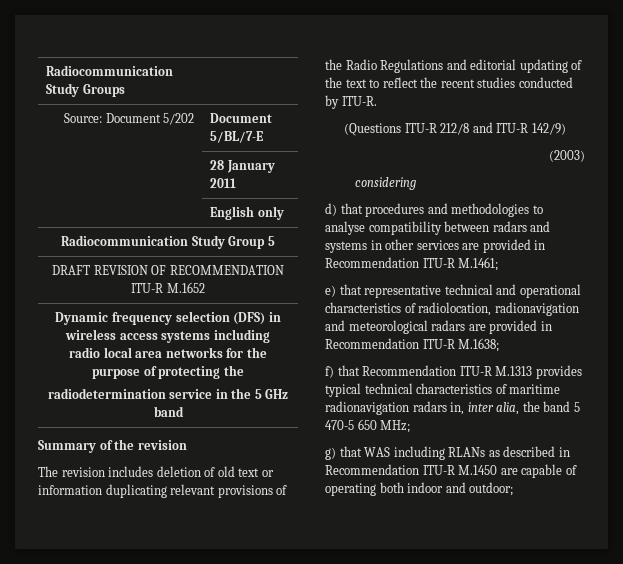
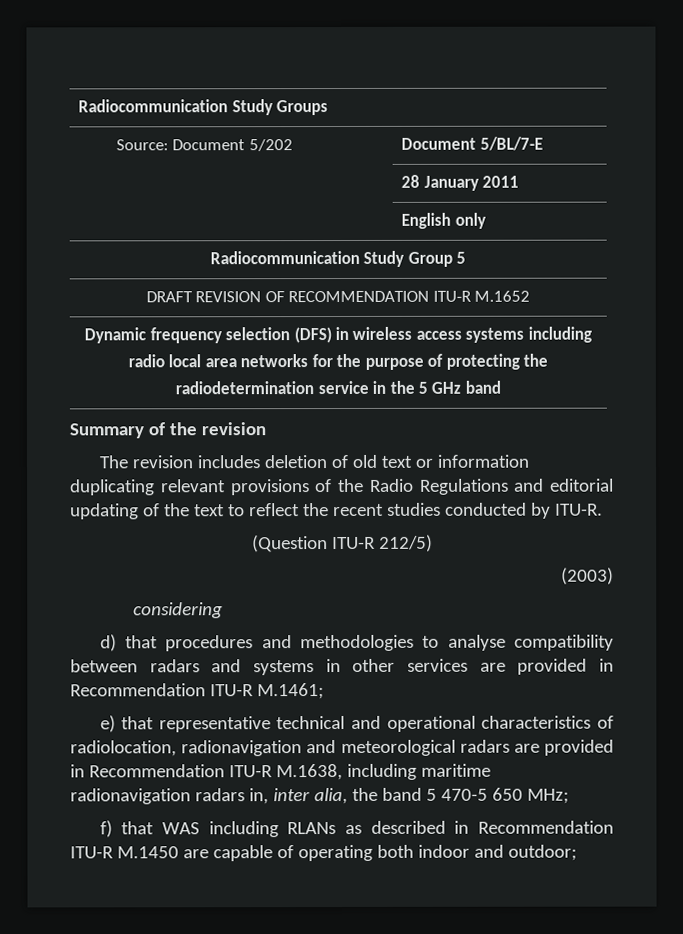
[344,122,566,136] (Questions ITU-R 212/8 and ITU-R 142/9) -> [251,534,433,553] (Question ITU-R 212/5)
[458,338,500,352] [325,365,582,379] [325,383,507,397] M.1638; // f) that Recommendation ITU-R M.1313 provides typical technical characteristics of -> [275,763,417,781] M.1638, including
[325,447,336,460] g) -> [99,820,113,838] f)

